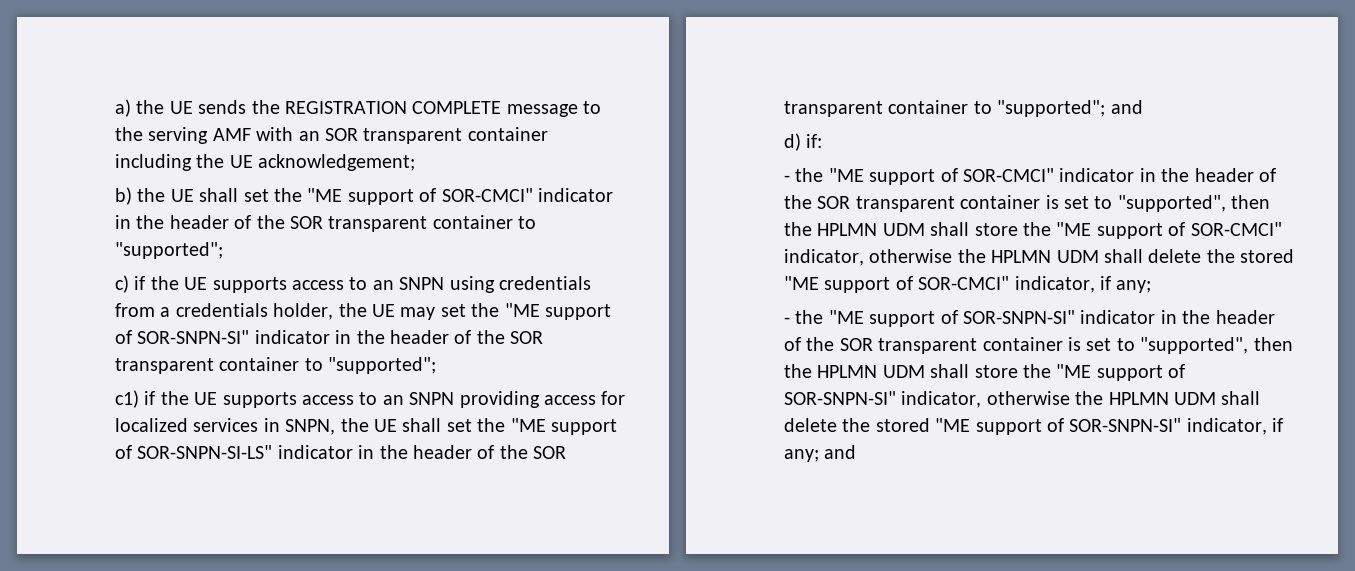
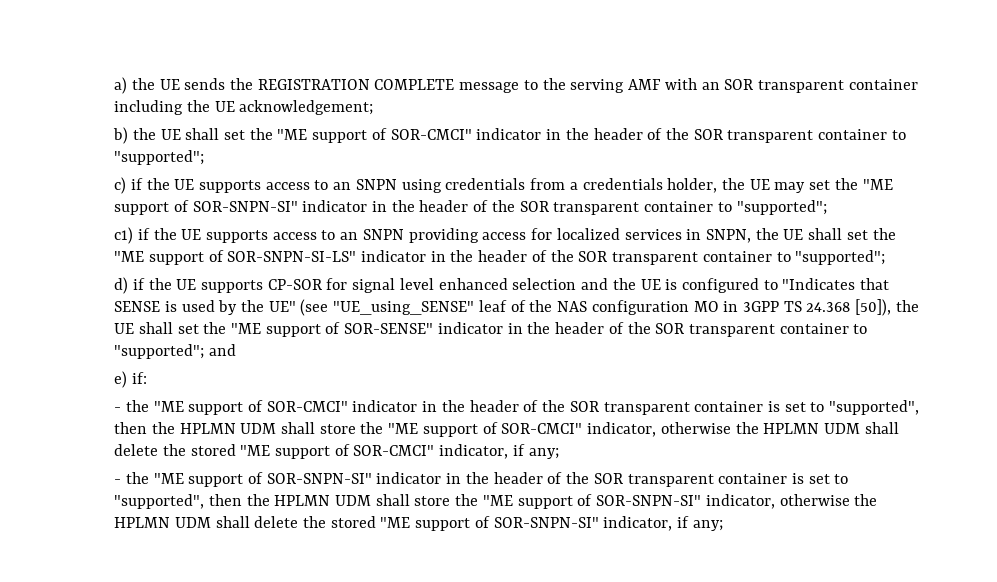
(1106, 108) none -> [114,277,890,294] [114,299,919,316] [114,322,868,337] [114,344,205,359] // d) if the UE supports CP-SOR for signal level enhanced selection and the UE is configured to "Indicates that SENSE is used by the UE" (see "UE_using_SENSE" leaf of the NAS configuration MO in 3GPP TS 24.368 [50]), the UE shall set the "ME support of SOR-SENSE" indicator in the header of the SOR transparent container to "supported";
[784,133,802,151] d) -> [114,371,128,388] e)
[824,445,857,459] and -> (723, 525) none

